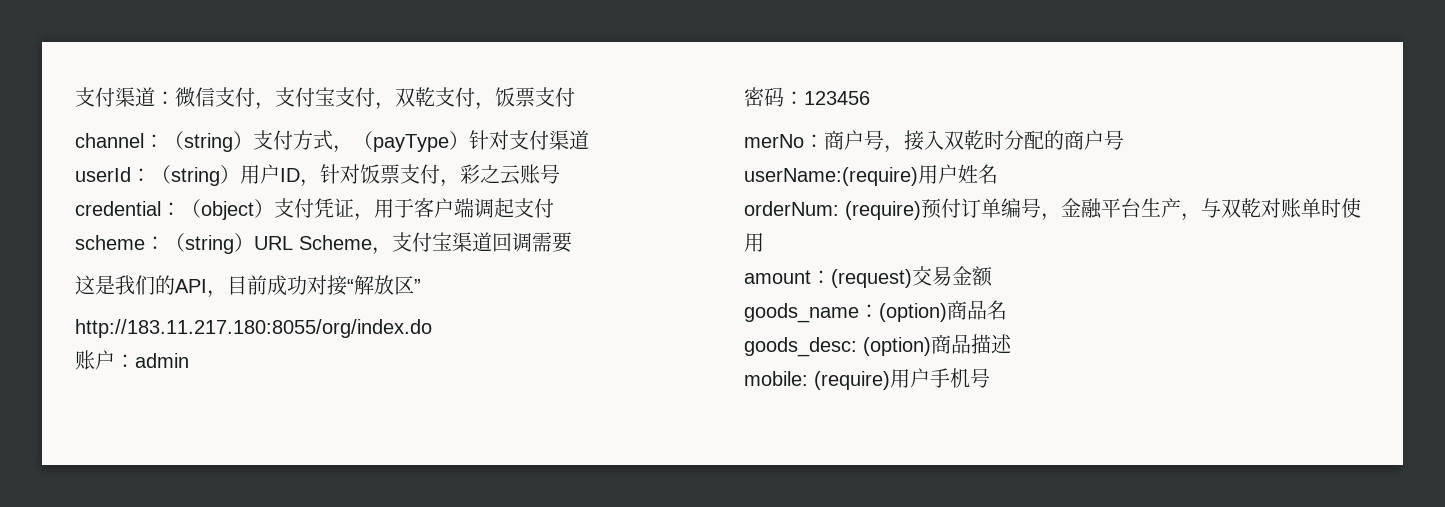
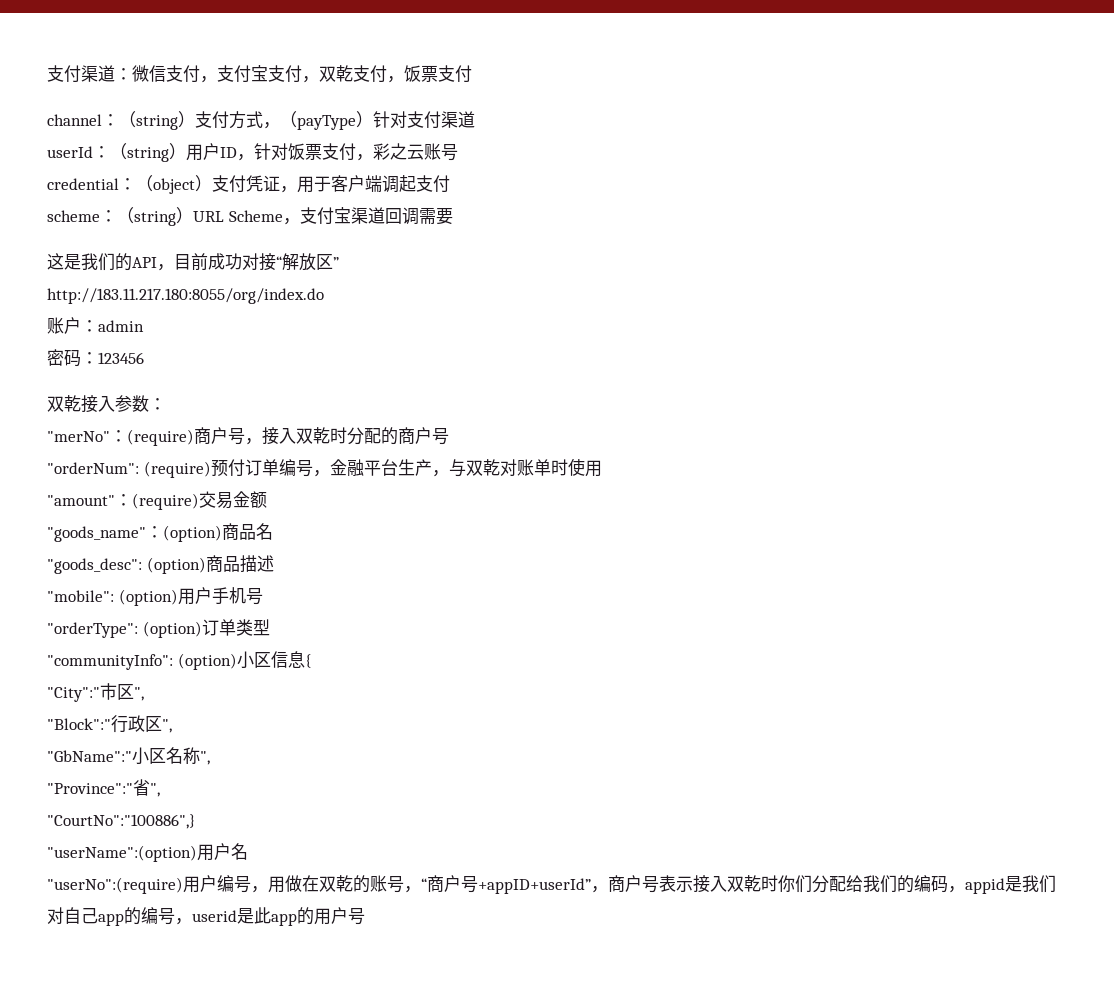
[744,134,824,148] merNo： -> [47,395,166,413] [47,429,194,446] 双乾接入参数： // "merNo"：(require)
[744,164,998,186] [744,201,839,216] userName:(require)用户姓名 // orderNum: -> [47,462,139,474] "orderNum":
[744,269,912,288] amount：(request) -> [47,493,199,510] "amount"：(require)
[744,303,859,323] goods_name -> [47,526,146,542] "goods_name"
[744,337,857,357] goods_desc: -> [47,558,142,574] "goods_desc":
[744,371,890,390] mobile: (require) -> [47,589,178,606] "mobile": (option)
(990, 378) none -> [47,619,270,638] [47,651,312,670] [47,683,144,702] [47,715,172,733] [47,747,210,765] [47,779,160,797] [47,814,196,829] [47,843,248,862] [47,875,1056,894] [47,907,365,926] // "orderType": (option)订单类型 // "communityInfo": (option)小区信息{ // "City":"市区", // "Block":"行政区", // "GbName":"小区名称", // "Province":"省", // "CourtNo":"100886",} // "userName":(option)用户名 // "userNo":(require)用户编号，用做在双乾的账号，“商户号+appID+userId”，商户号表示接入双乾时你们分配给我们的编码，appid是我们对自己app的编号，userid是此app的用户号

